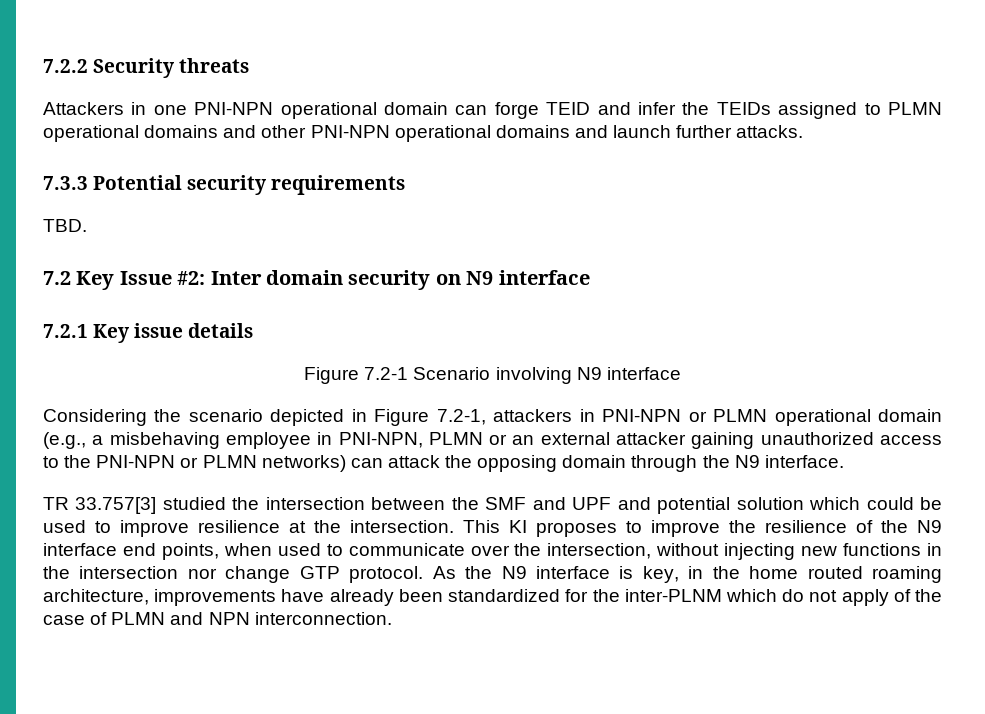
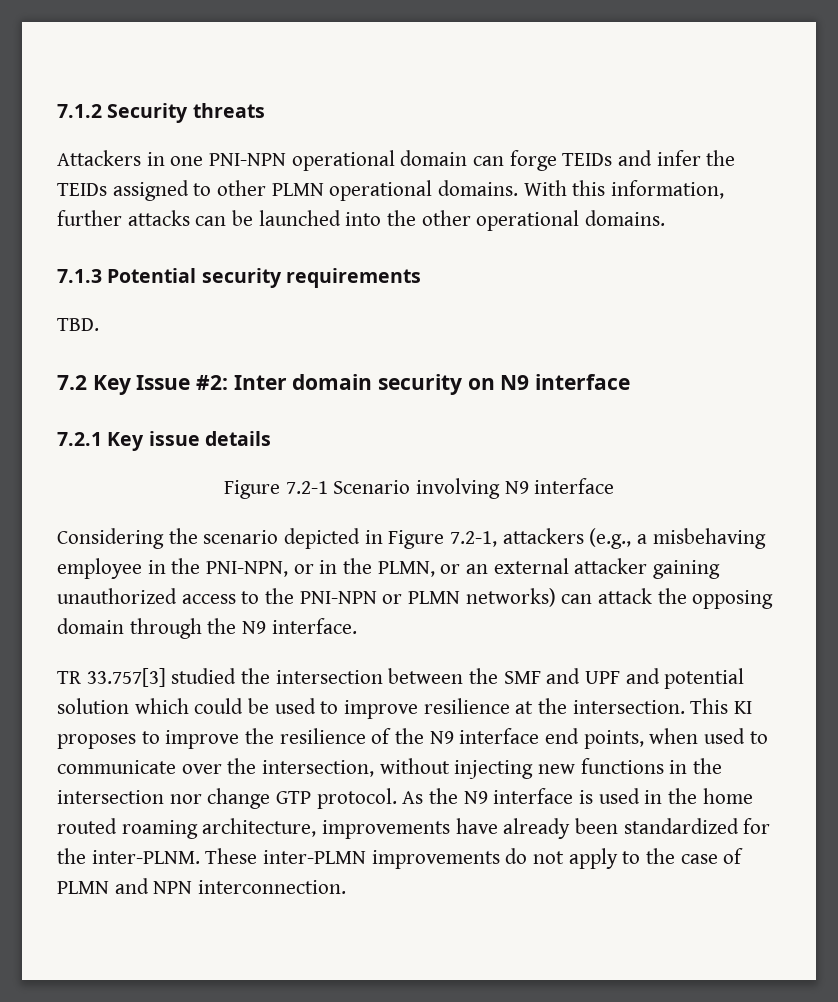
[43,59,88,73] 7.2.2 -> [57,104,102,118] 7.1.2
[546,102,591,115] TEID -> [562,153,613,166] TEIDs
[887,102,942,115] [43,125,804,142] [43,176,88,190] PLMN operational domains and other PNI-NPN operational domains and launch further attacks. // 7.3.3 -> [217,180,725,201] [57,210,666,231] [57,269,102,283] other PLMN operational domains. With this information, further attacks can be launched into the other operational domains. // 7.1.3
[579,409,942,426] in PNI-NPN or PLMN operational domain -> (584, 536) none
[338,432,483,448] PNI-NPN, PLMN -> [171,558,435,577] the PNI-NPN, or in the PLMN,
[642,566,679,583] key, -> [598,788,640,804] used
[624,589,777,602] inter-PLNM which -> [91,848,500,869] inter-PLNM. These inter-PLMN improvements
[893,589,911,602] of -> [622,851,641,864] to

